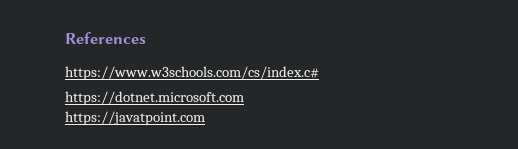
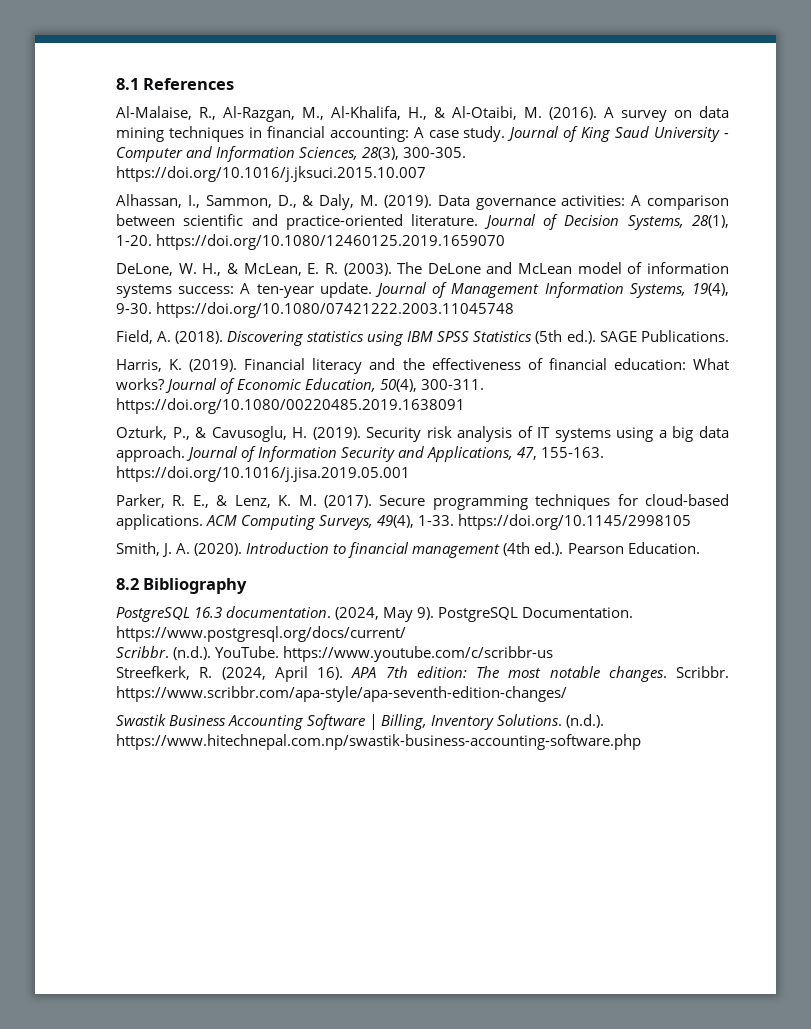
(65, 38) none -> [116,78,139,90] 8.1
[65,66,319,80] [65,91,244,105] [65,111,205,125] https://www.w3schools.com/cs/index.c# // https://dotnet.microsoft.com // https://javatpoint.com -> [116,106,729,122] [116,126,729,142] [116,146,467,162] [116,166,426,182] [116,194,729,210] [116,214,730,230] [116,234,506,250] [116,262,730,276] [116,282,729,298] [116,302,515,318] [116,330,729,346] [116,358,730,374] [116,378,485,394] [116,398,465,414] [116,426,729,442] [116,446,605,462] [116,466,410,482] [116,494,729,510] [116,514,692,530] [116,542,700,558] [116,578,248,594] [116,606,634,622] [116,626,406,642] [116,646,554,662] [116,666,729,682] [116,686,567,702] [116,714,605,730] [116,734,641,750] Al-Malaise, R., Al-Razgan, M., Al-Khalifa, H., & Al-Otaibi, M. (2016). A survey on data mining techniques in financial accounting: A case study. Journal of King Saud University - Computer and Information Sciences, 28(3), 300-305. https://doi.org/10.1016/j.jksuci.2015.10.007 // Alhassan, I., Sammon, D., & Daly, M. (2019). Data governance activities: A comparison between scientific and practice-oriented literature. Journal of Decision Systems, 28(1), 1-20. https://doi.org/10.1080/12460125.2019.1659070 // DeLone, W. H., & McLean, E. R. (2003). The DeLone and McLean model of information systems success: A ten-year update. Journal of Management Information Systems, 19(4), 9-30. https://doi.org/10.1080/07421222.2003.11045748 // Field, A. (2018). Discovering statistics using IBM SPSS Statistics (5th ed.). SAGE Publications. // Harris, K. (2019). Financial literacy and the effectiveness of financial education: What works? Journal of Economic Education, 50(4), 300-311. https://doi.org/10.1080/00220485.2019.1638091 // Ozturk, P., & Cavusoglu, H. (2019). Security risk analysis of IT systems using a big data approach. Journal of Information Security and Applications, 47, 155-163. https://doi.org/10.1016/j.jisa.2019.05.001 // Parker, R. E., & Lenz, K. M. (2017). Secure programming techniques for cloud-based applications. ACM Computing Surveys, 49(4), 1-33. https://doi.org/10.1145/2998105 // Smith, J. A. (2020). Introduction to financial management (4th ed.). Pearson Education. // 8.2 Bibliography // PostgreSQL 16.3 documentation. (2024, May 9). PostgreSQL Documentation. https://www.postgresql.org/docs/current/ // Scribbr. (n.d.). YouTube. https://www.youtube.com/c/scribbr-us // Streefkerk, R. (2024, April 16). APA 7th edition: The most notable changes. Scribbr. https://www.scribbr.com/apa-style/apa-seventh-edition-changes/ // Swastik Business Accounting Software | Billing, Inventory Solutions. (n.d.). https://www.hitechnepal.com.np/swastik-business-accounting-software.php

